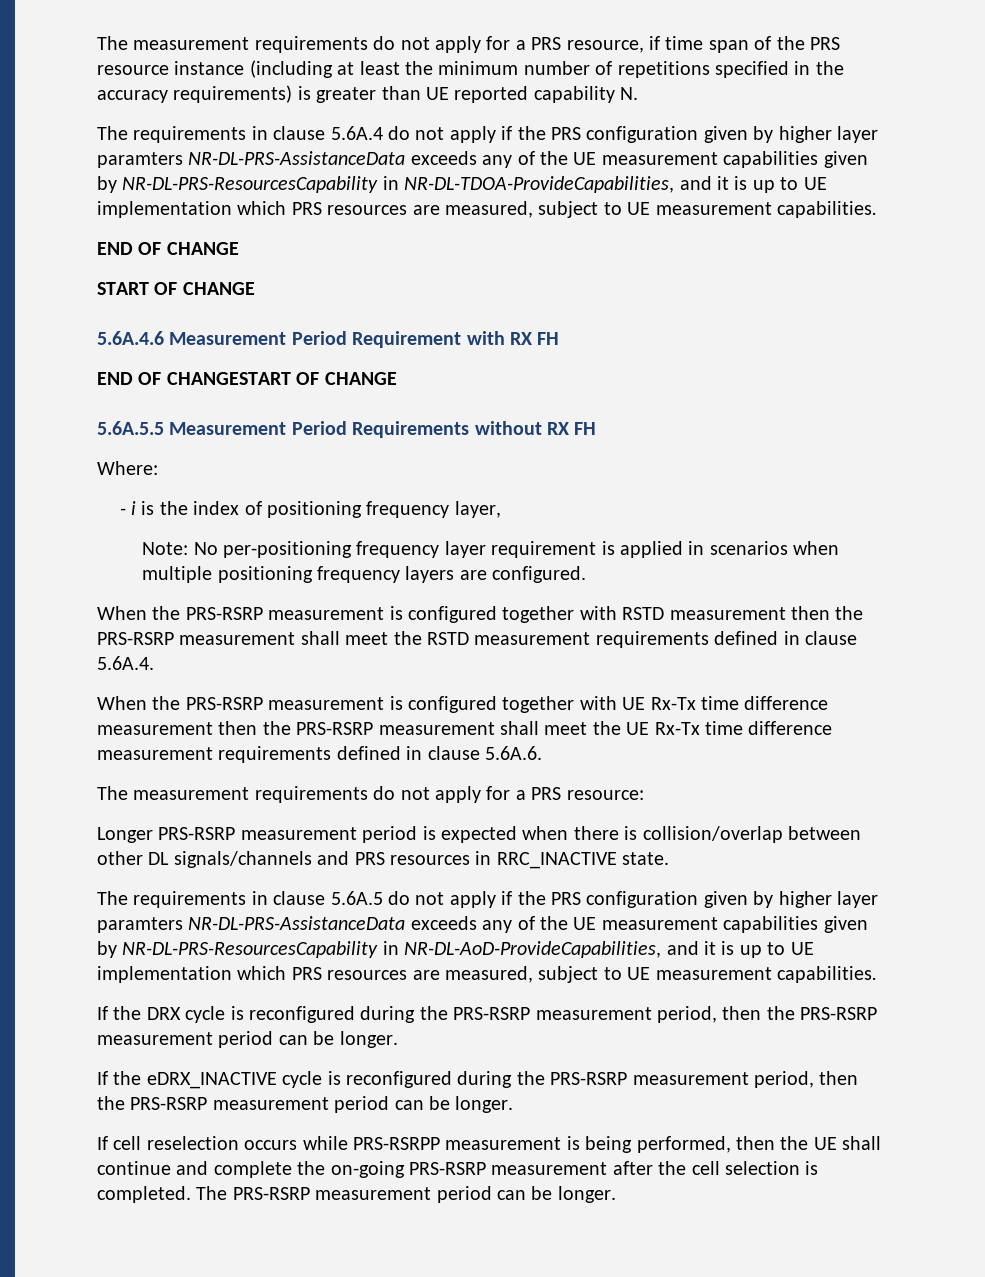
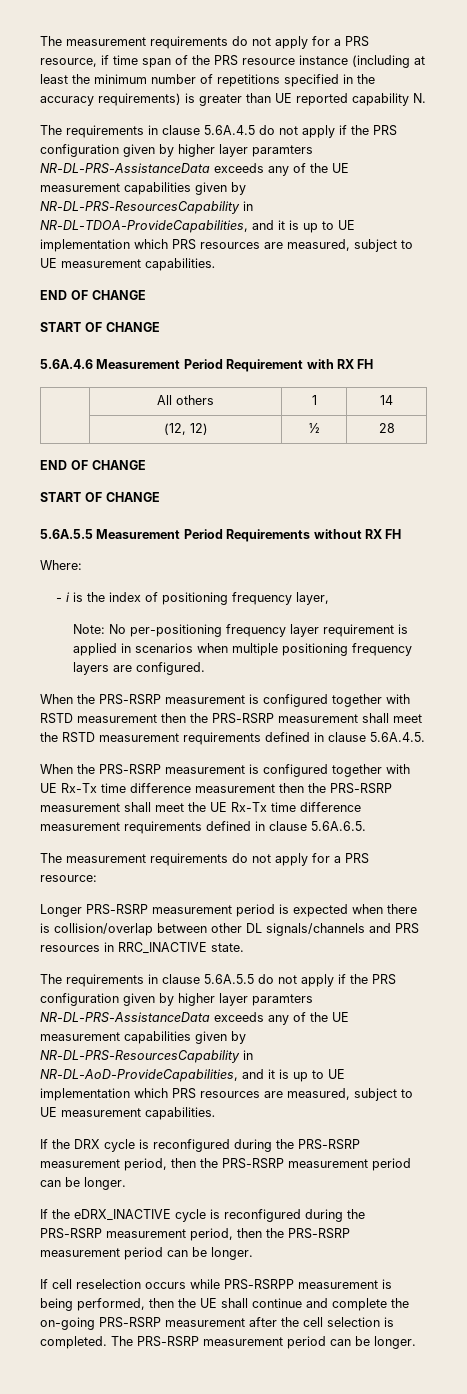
[330,126,383,140] 5.6A.4 -> [204,125,255,135] 5.6A.4.5
[97,372,291,385] // END OF CHANGESTART -> [157,395,214,405] [311,395,317,405] [380,395,393,405] [163,423,208,435] [308,423,320,433] [378,423,395,433] [40,460,146,470] [40,492,81,502] // | All others | 1 | 14 // | (12, 12) | ½ | 28 // END OF CHANGE // START
[97,656,154,670] 5.6A.4. -> [370,732,425,742] 5.6A.4.5.
[484,746,542,760] 5.6A.6. -> [311,821,366,831] 5.6A.6.5.
[330,891,383,905] 5.6A.5 -> [204,974,254,984] 5.6A.5.5

